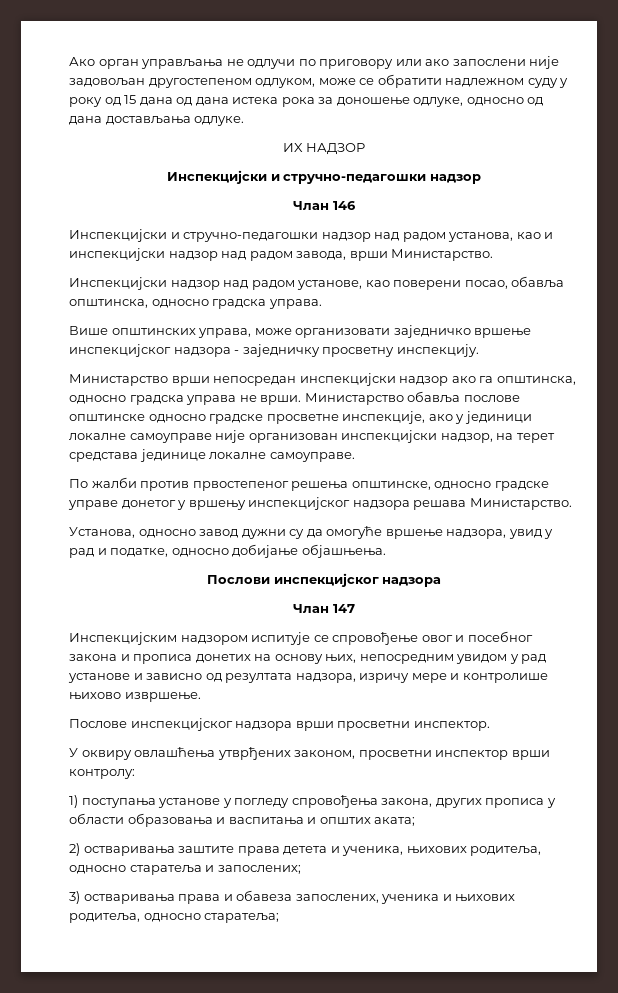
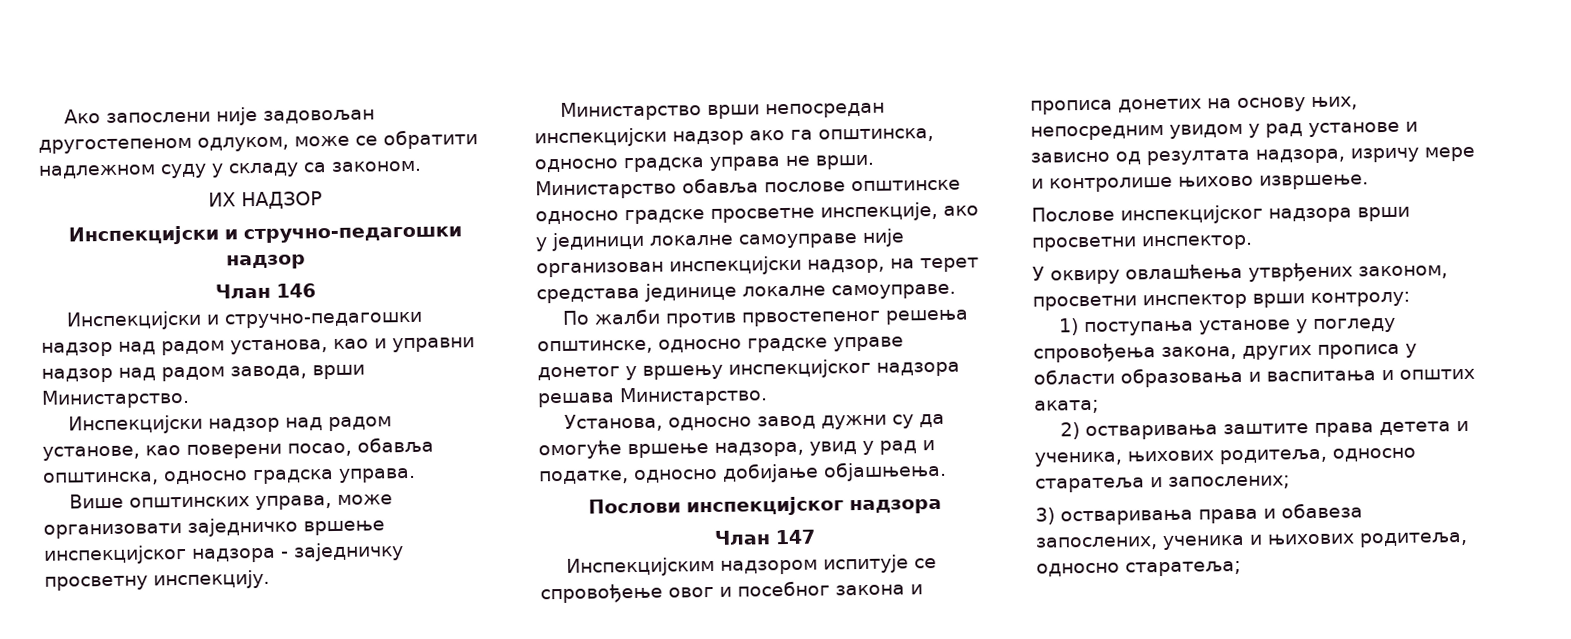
[98,59,450,69] орган управљања не одлучи по приговору или ако -> (101, 116) none
[69,95,544,107] [69,116,245,126] року од 15 дана од дана истека рока за доношење одлуке, односно од дана достављања одлуке. -> [228,160,421,178] складу са законом.
[69,248,165,261] инспекцијски -> [392,337,475,353] управни

